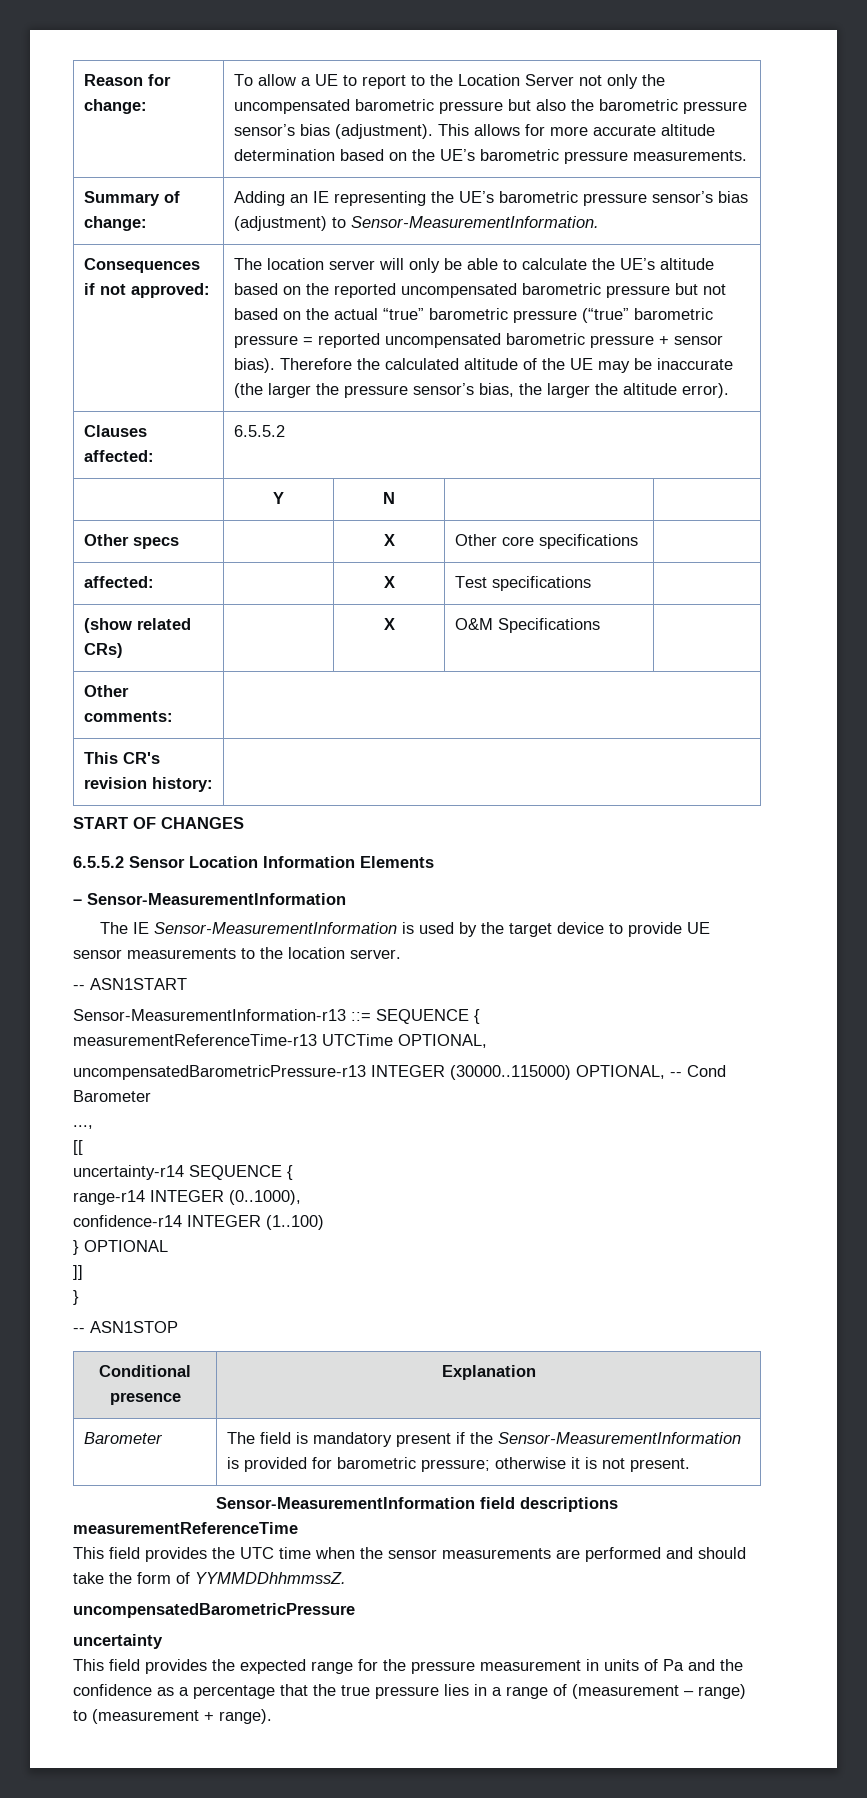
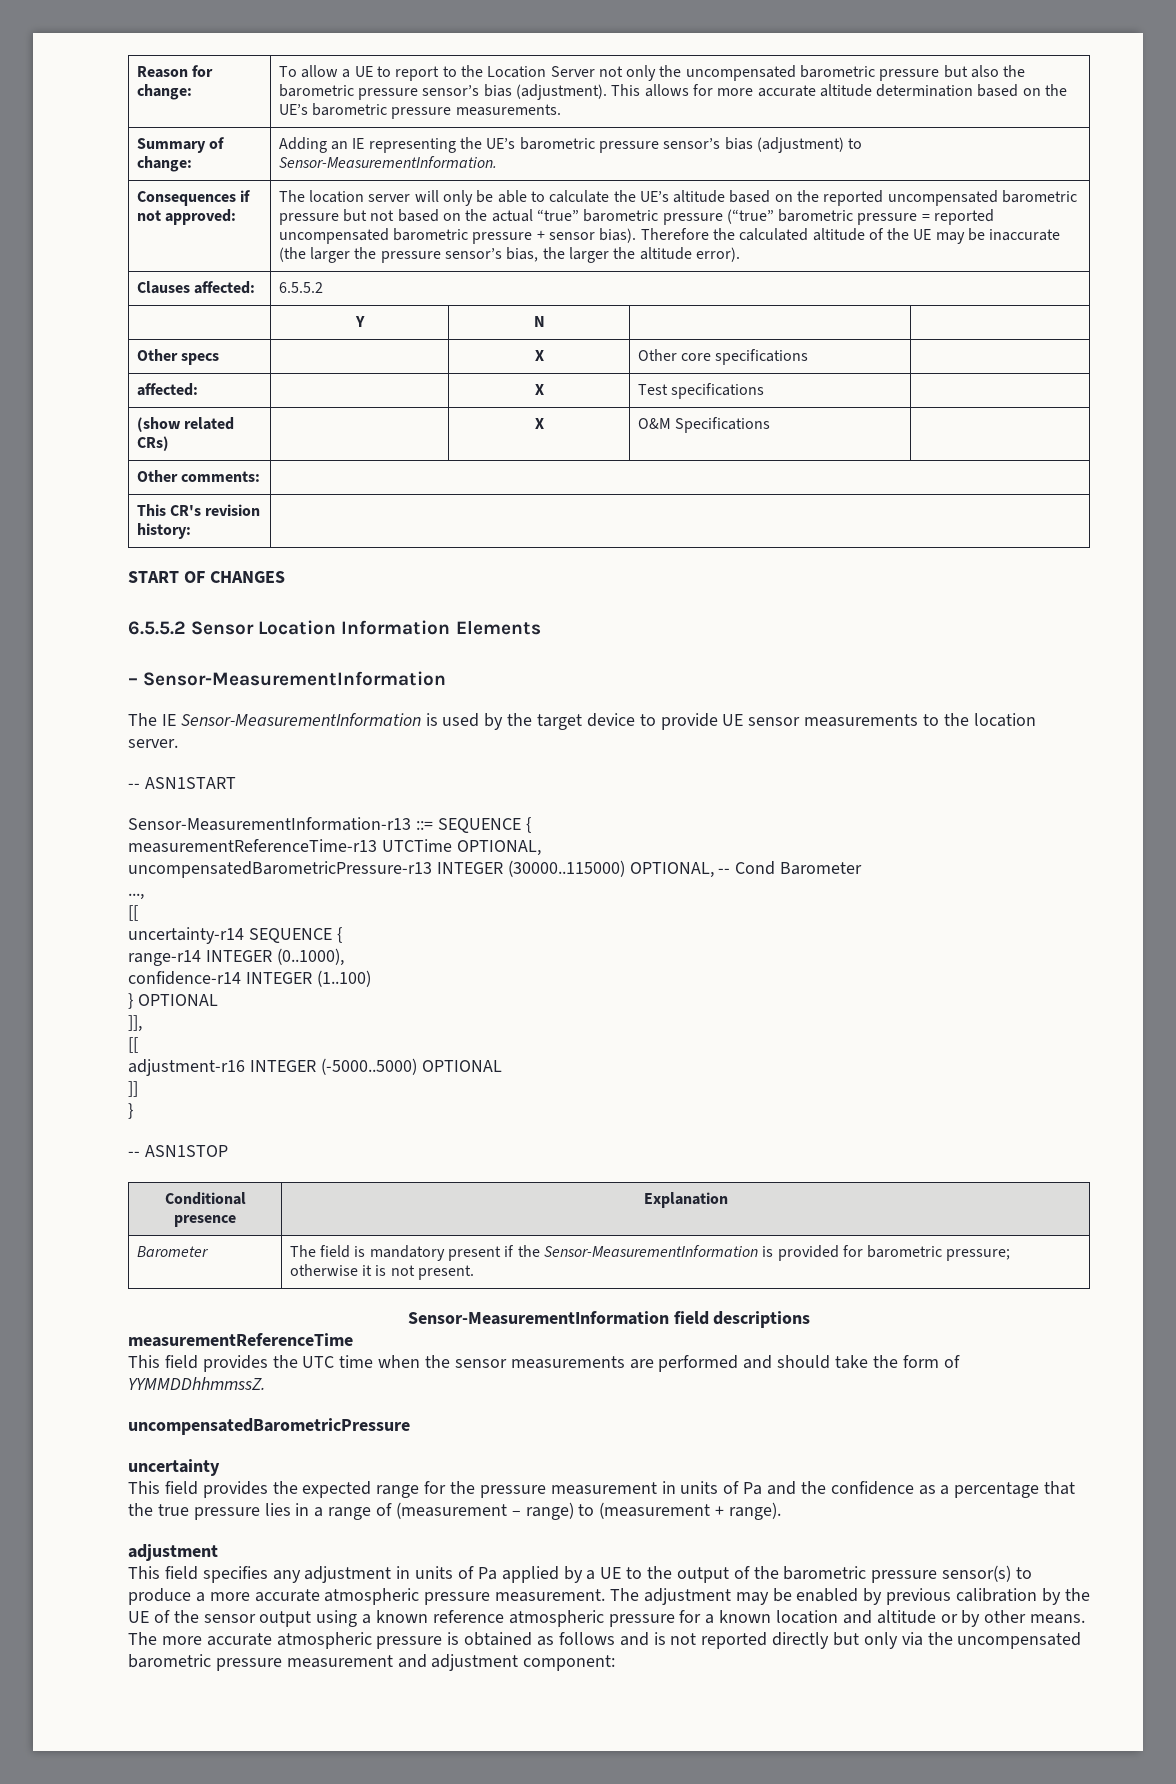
(168, 1246) none -> [128,1015,142,1032] [128,1037,138,1053] [128,1058,502,1076] // ]], // [[ // adjustment-r16 INTEGER (-5000..5000) OPTIONAL
(272, 1716) none -> [128,1544,218,1561] [128,1565,1033,1583] [128,1588,1090,1605] [128,1610,1086,1627] [128,1632,1082,1649] [128,1654,616,1671] // adjustment // This field specifies any adjustment in units of Pa applied by a UE to the output of the barometric pressure sensor(s) to produce a more accurate atmospheric pressure measurement. The adjustment may be enabled by previous calibration by the UE of the sensor output using a known reference atmospheric pressure for a known location and altitude or by other means. The more accurate atmospheric pressure is obtained as follows and is not reported directly but only via the uncompensated barometric pressure measurement and adjustment component:

